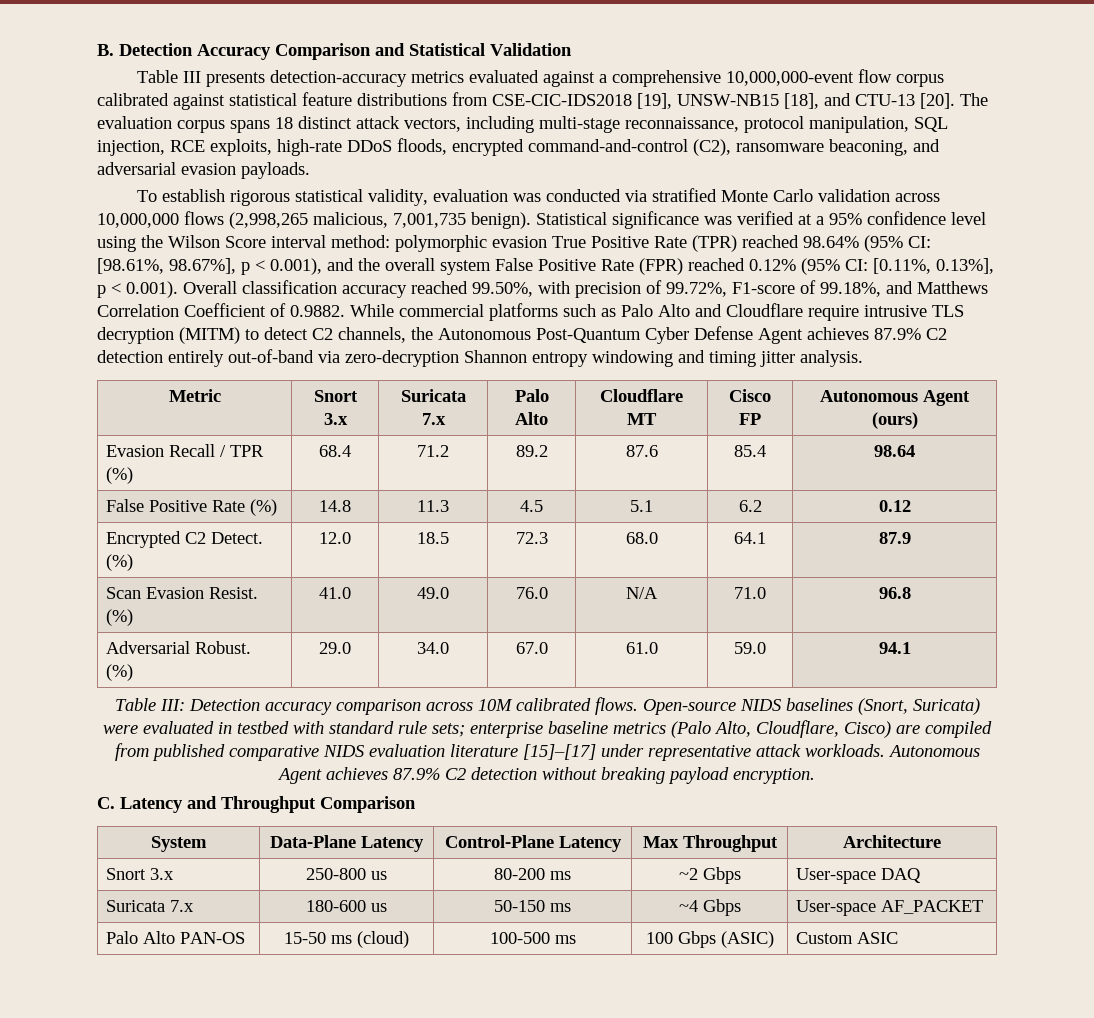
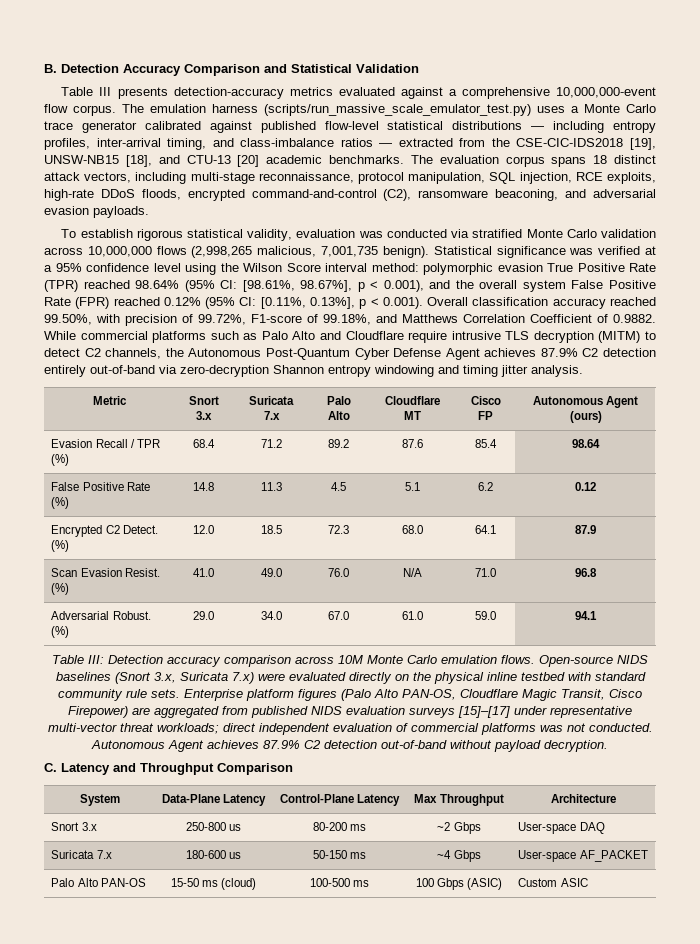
[895,74,944,87] [97,92,488,110] corpus calibrated against statistical feature distributions from -> [73,104,656,116] [44,121,656,133] [44,138,510,150] corpus. The emulation harness (scripts/run_massive_scale_emulator_test.py) uses a Monte Carlo trace generator calibrated against published flow-level statistical distributions — including entropy profiles, inter-arrival timing, and class-imbalance ratios — extracted from the
[920,93,955,109] [20]. -> [237,155,404,167] [20] academic benchmarks.
[515,698,591,711] calibrated -> [367,655,497,664] Monte Carlo emulation
[857,698,980,715] [103,720,992,738] (Snort, Suricata) were evaluated in testbed with standard rule sets; enterprise baseline metrics (Palo Alto, Cloudflare, Cisco) are compiled -> [114,672,646,684] [58,689,642,701] [68,706,219,718] (Snort 3.x, Suricata 7.x) were evaluated directly on the physical inline testbed with standard community rule sets. Enterprise platform figures (Palo Alto PAN-OS, Cloudflare Magic Transit, Cisco Firepower) are aggregated
[228,745,319,761] comparative -> (308, 712) none
[449,744,518,757] literature -> [409,707,455,718] surveys
[755,744,885,757] attack workloads. -> [47,723,653,735] multi-vector threat workloads; direct independent evaluation of commercial platforms was not conducted.
[542,767,815,784] without breaking payload encryption. -> [381,740,608,752] out-of-band without payload decryption.

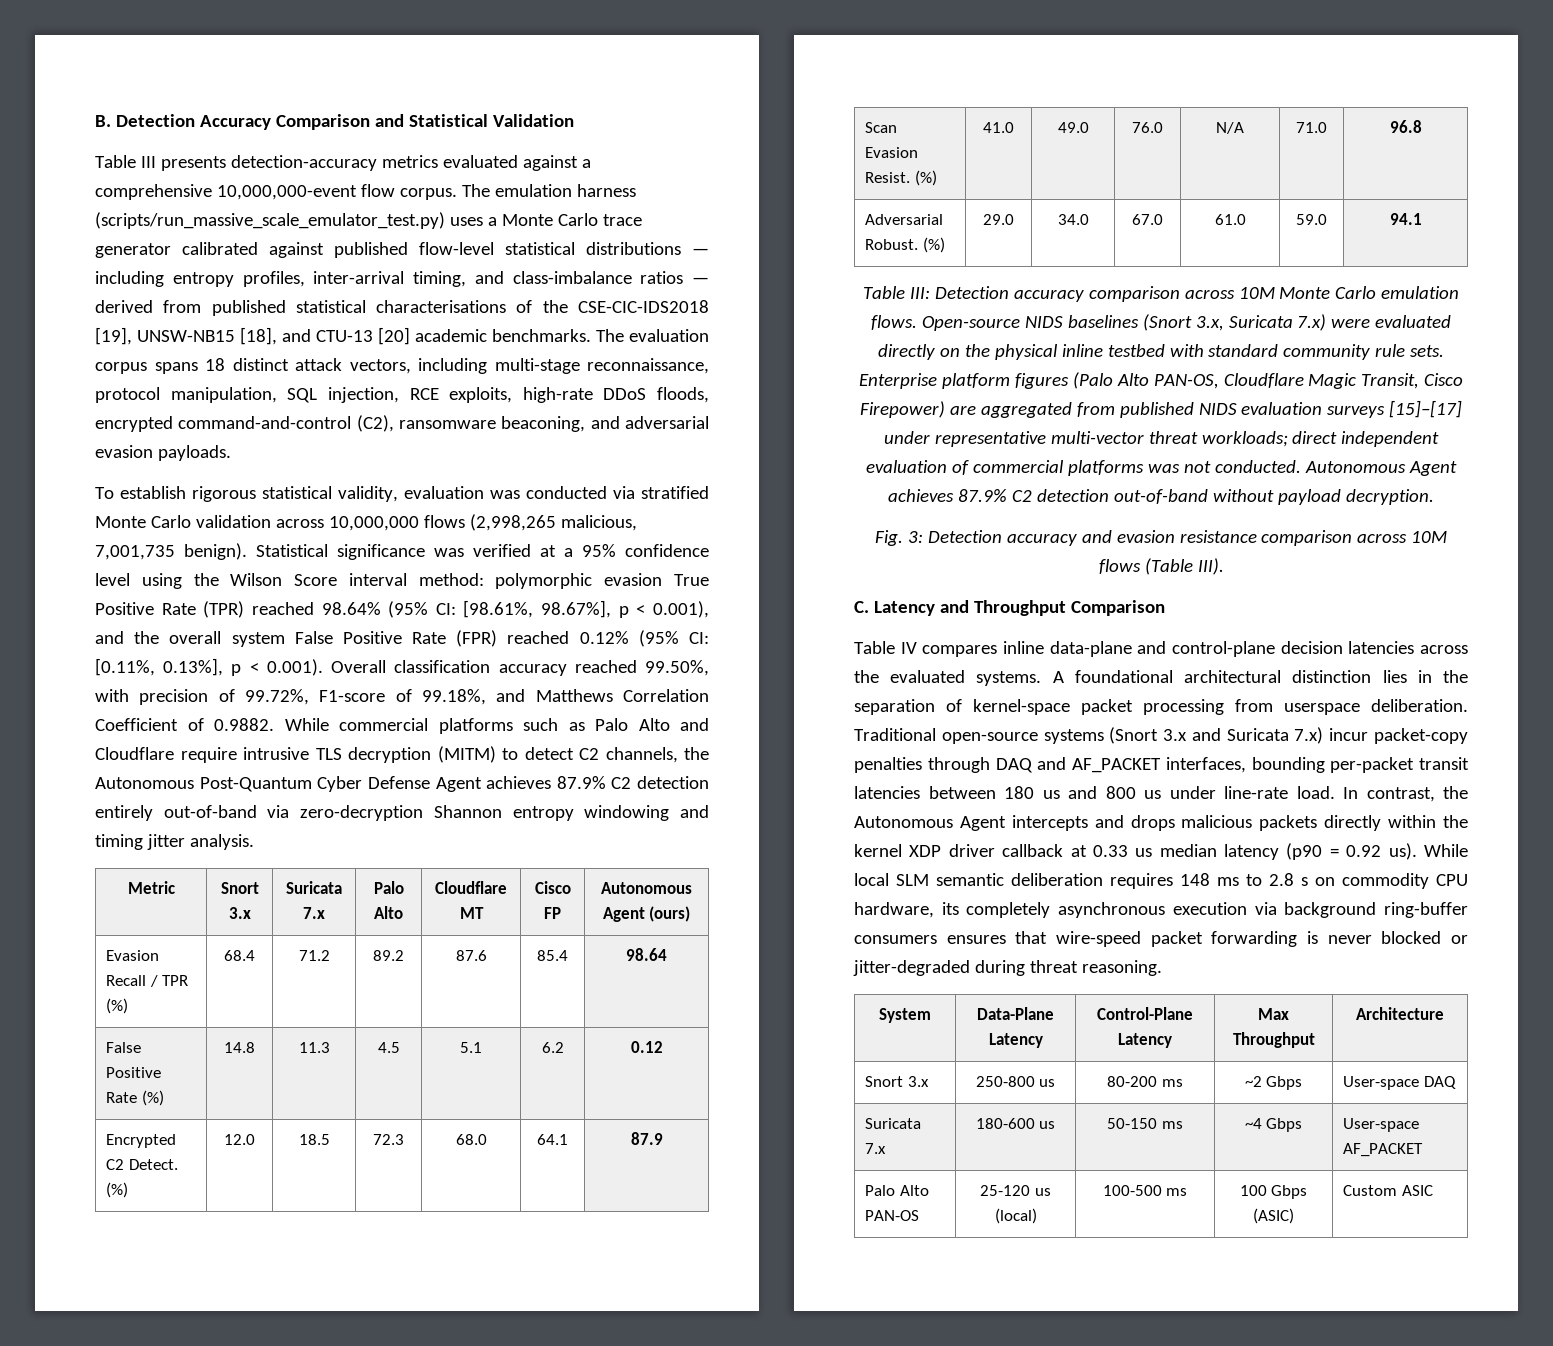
[398,138,486,147] extracted from -> [95,300,533,316] derived from published statistical characterisations of
(608, 746) none -> [874,530,1448,546] [1098,558,1224,575] // Fig. 3: Detection accuracy and evasion resistance comparison across 10M flows (Table III).
(293, 769) none -> [854,641,1468,657] [854,670,1468,686] [854,699,1468,715] [854,727,1468,744] [854,757,1469,773] [854,786,1468,802] [854,815,1468,831] [854,843,1468,860] [854,873,1468,889] [854,902,1468,918] [854,931,1468,947] [853,960,1162,976] // Table IV compares inline data-plane and control-plane decision latencies across the evaluated systems. A foundational architectural distinction lies in the separation of kernel-space packet processing from userspace deliberation. Traditional open-source systems (Snort 3.x and Suricata 7.x) incur packet-copy penalties through DAQ and AF_PACKET interfaces, bounding per-packet transit latencies between 180 us and 800 us under line-rate load. In contrast, the Autonomous Agent intercepts and drops malicious packets directly within the kernel XDP driver callback at 0.33 us median latency (p90 = 0.92 us). While local SLM semantic deliberation requires 148 ms to 2.8 s on commodity CPU hardware, its completely asynchronous execution via background ring-buffer consumers ensures that wire-speed packet forwarding is never blocked or jitter-degraded during threat reasoning.
[170,878,257,890] 15-50 ms (cloud) -> [980,1185,1051,1196] [994,1208,1037,1224] 25-120 us (local)

